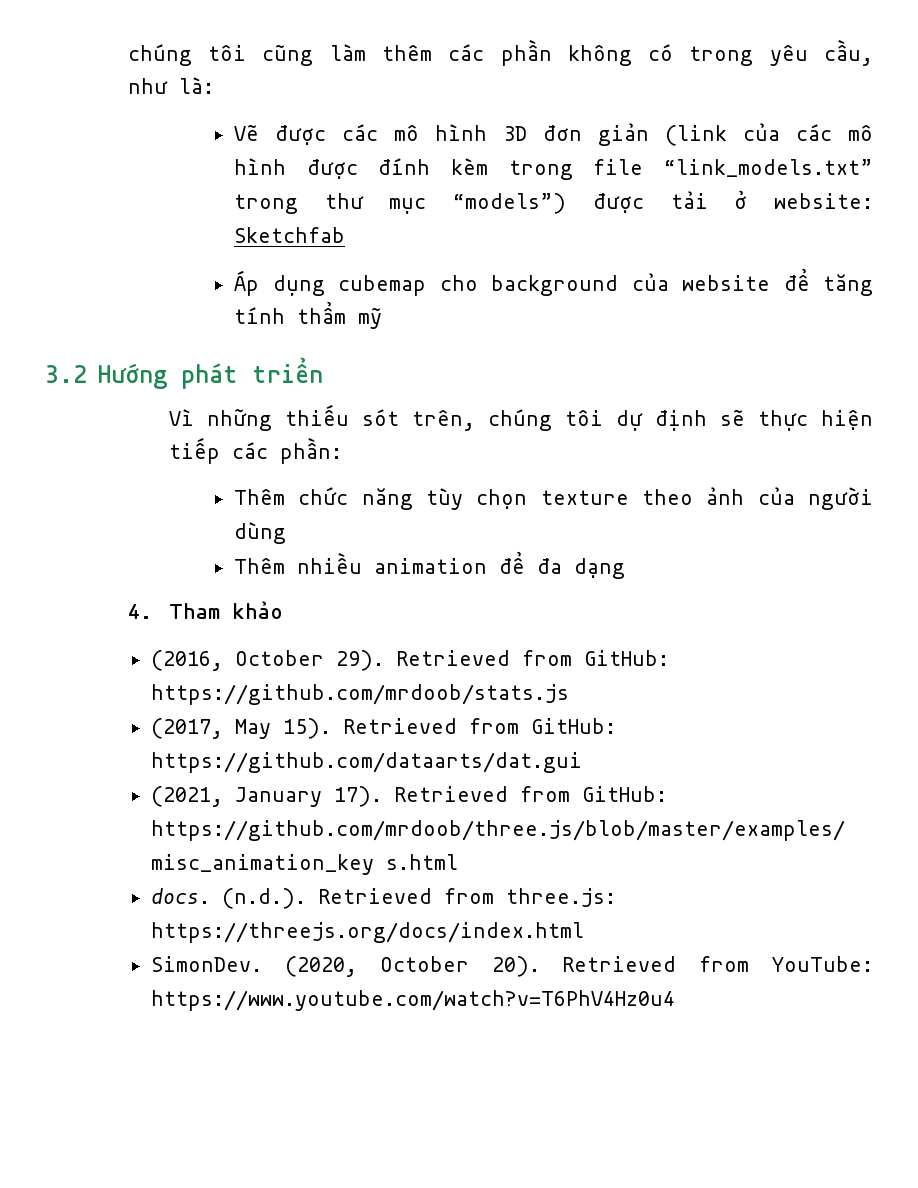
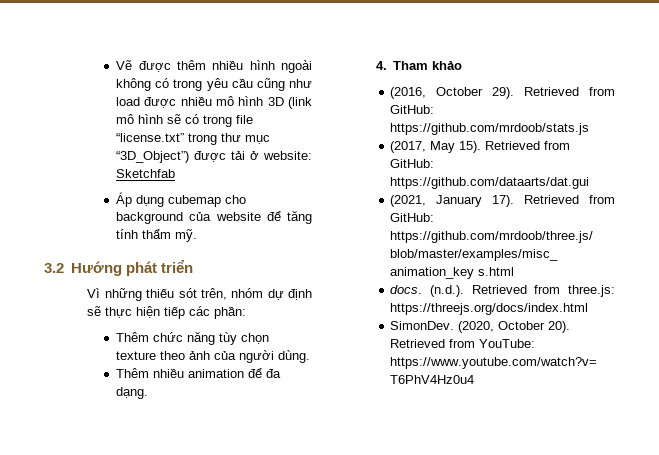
[127,39,873,66] [127,77,214,94] [234,123,873,146] [234,158,489,179] chúng tôi cũng làm thêm các phần không có trong yêu cầu, như là: // Vẽ được các mô hình 3D đơn giản (link của các mô hình được đính kèm -> [116,60,312,73] [116,78,312,91] [116,96,312,109] [116,114,200,124] Vẽ được thêm nhiều hình ngoài không có trong yêu cầu cũng như load được nhiều mô hình 3D (link mô hình sẽ có
[664,159,873,177] “link_models.txt” -> [116,133,185,142] “license.txt”
[453,193,567,214] “models”) -> [116,151,190,163] “3D_Object”)
[358,307,383,329] mỹ -> [175,229,198,242] mỹ.
[488,409,604,431] chúng tôi -> [231,288,264,298] nhóm
[234,522,287,544] dùng -> [278,350,311,363] dùng.
[574,558,626,579] dạng -> [116,387,149,399] dạng.

